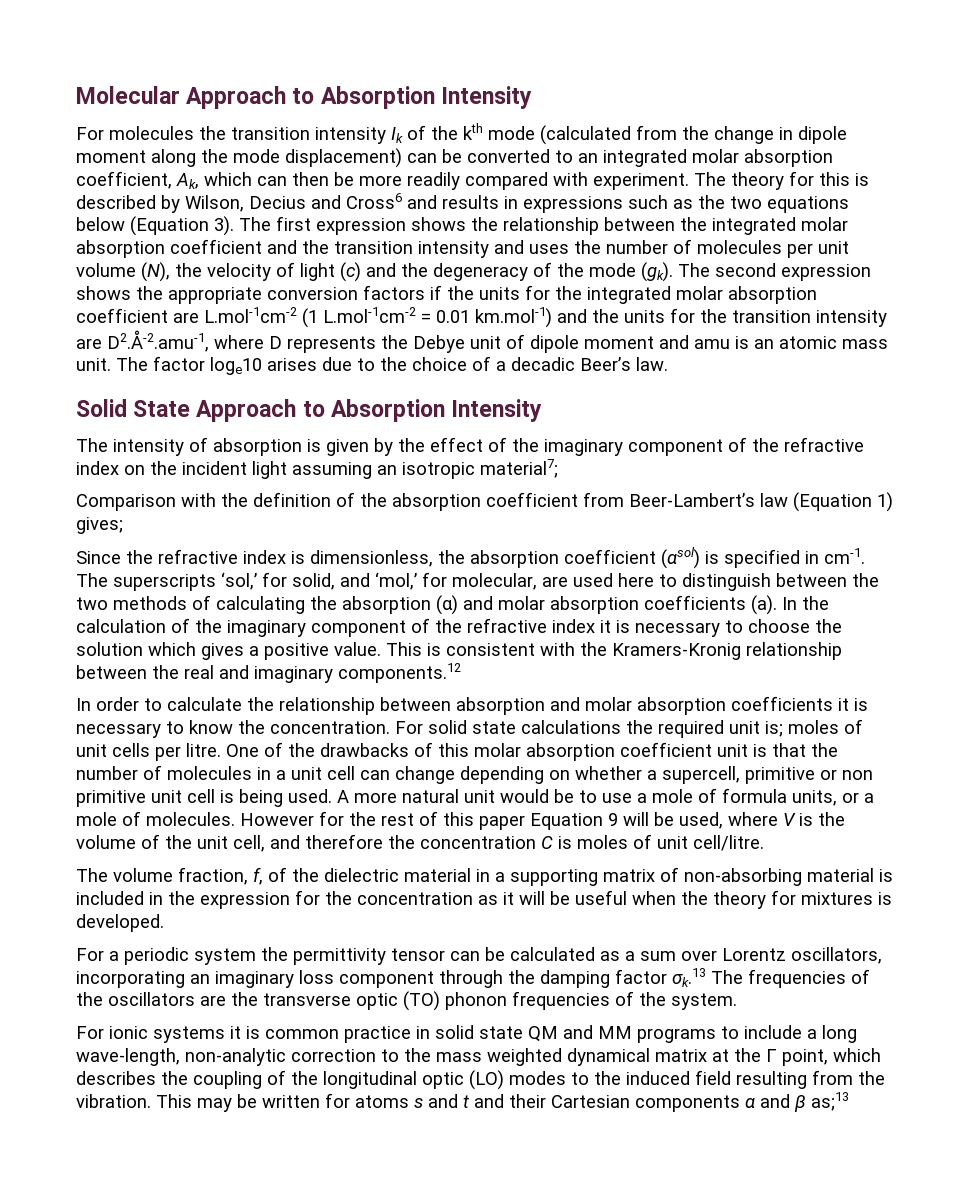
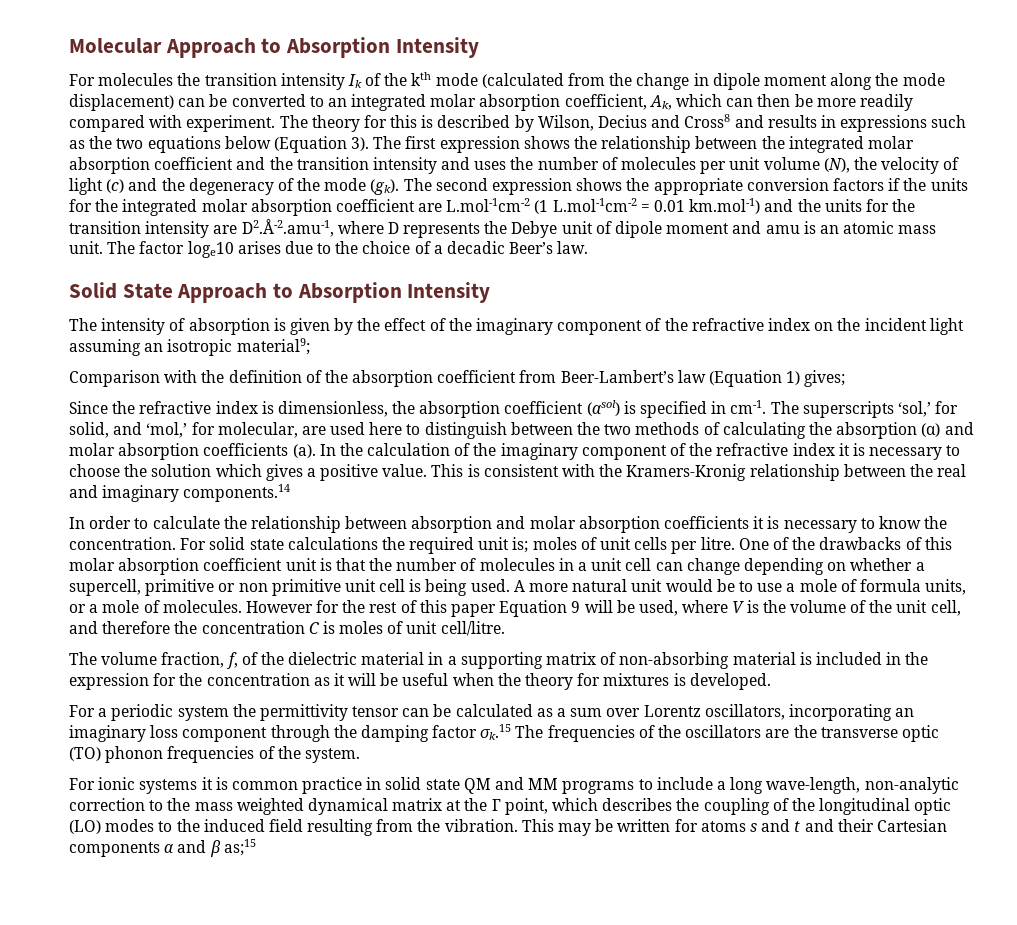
[346,193,402,209] Cross6 -> [684,114,731,128] Cross8
[480,459,558,478] material7; -> [236,338,310,355] material9;
[338,663,461,683] components.12 -> [183,484,291,502] components.14
[672,968,706,987] σk.13 -> [480,724,512,740] σk.15
[811,1092,849,1111] as;13 -> [223,839,256,856] as;15

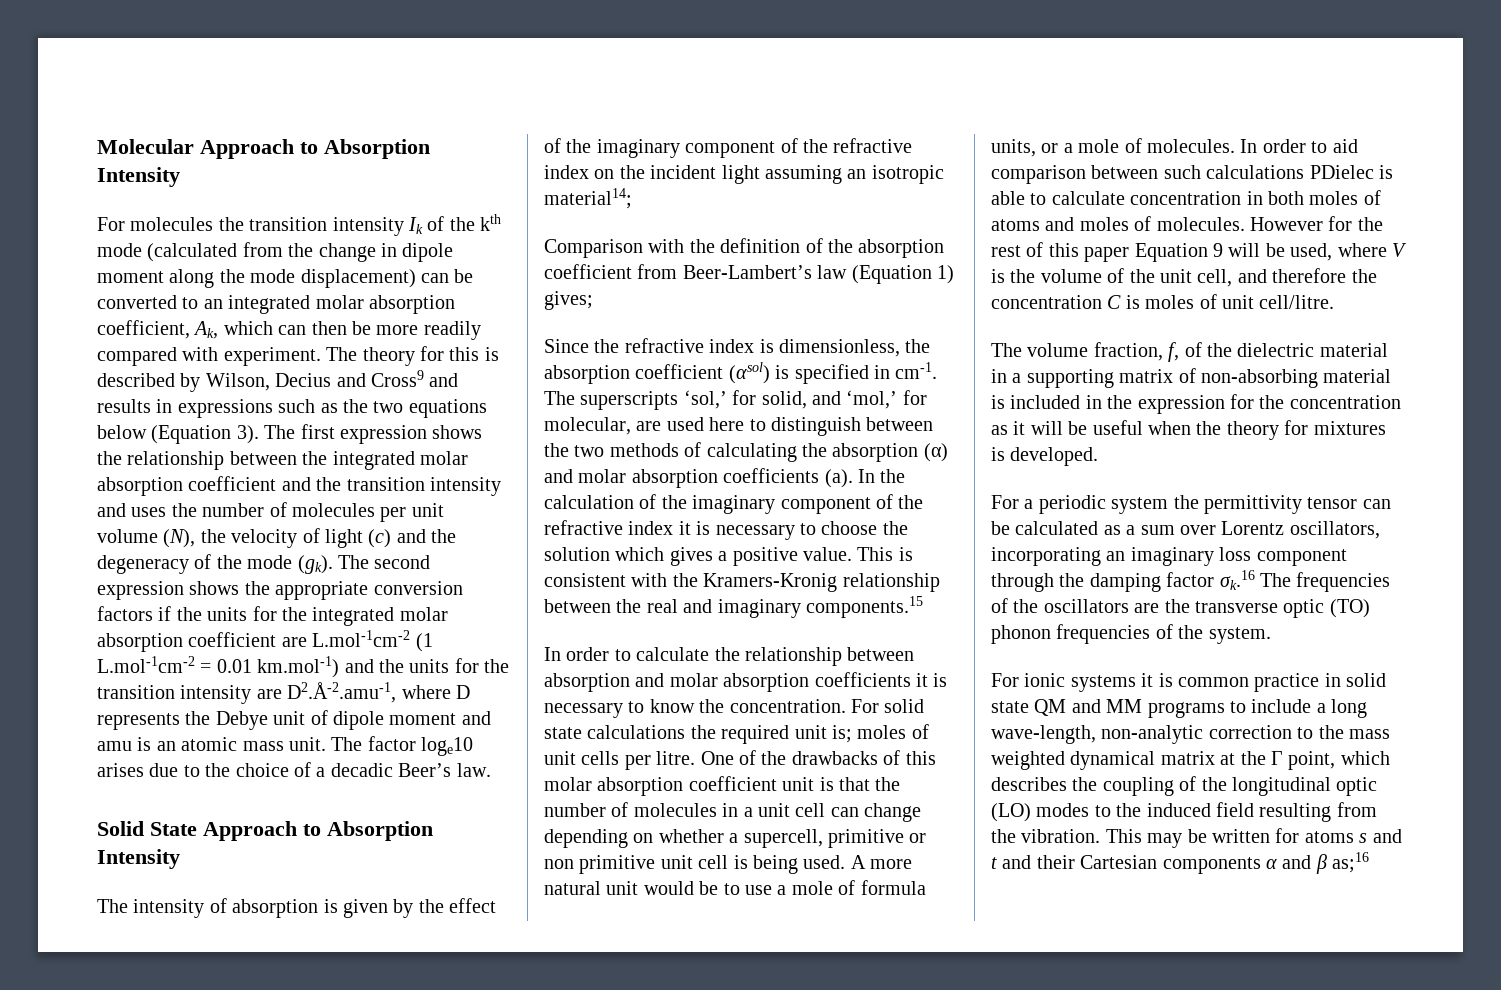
[684,114,731,128] Cross8 -> [371,370,424,387] Cross9
[236,338,310,355] material9; -> [544,188,632,209] material14;
[183,484,291,502] components.14 -> [806,596,923,618] components.15
(242, 606) none -> [1240,139,1358,153] [991,165,1393,184] [991,190,1381,205] [991,216,1245,231] In order to aid comparison between such calculations PDielec is able to calculate concentration in both moles of atoms and moles of molecules.
[480,724,512,740] σk.15 -> [1219,570,1255,590] σk.16
[223,839,256,856] as;15 -> [1332,852,1370,873] as;16

